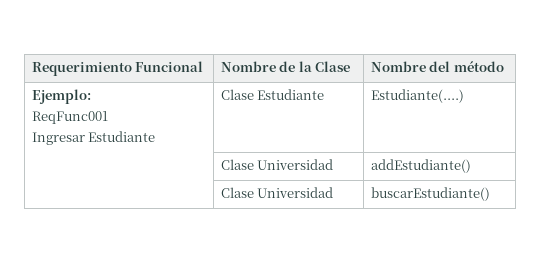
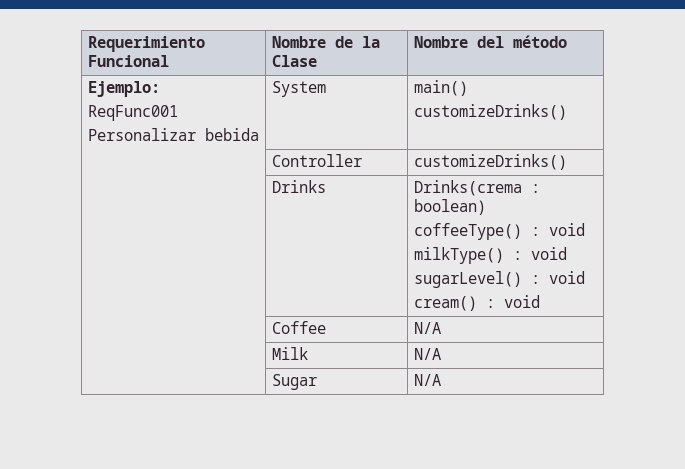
[31,131,156,145] [220,89,325,100] [370,89,464,103] [220,159,334,170] [370,159,471,173] [220,187,334,198] [370,187,490,201] Ingresar Estudiante | Clase Estudiante | Estudiante(....) // | Clase Universidad | addEstudiante() // | Clase Universidad | buscarEstudiante() -> [87,128,259,141] [271,81,326,97] [413,80,468,96] [413,104,567,120] [271,154,362,167] [413,154,567,170] [271,180,326,193] [413,180,540,196] [413,199,486,215] [413,223,585,240] [413,247,567,264] [413,271,585,288] [413,295,540,311] [271,321,326,334] [413,322,441,334] [271,347,308,360] [413,348,441,360] [271,374,317,390] [413,374,441,386] Personalizar bebida | System | main() // customizeDrinks() // | Controller | customizeDrinks() // | Drinks | Drinks(crema : boolean) // coffeeType() : void // milkType() : void // sugarLevel() : void // cream() : void // | Coffee | N/A // | Milk | N/A // | Sugar | N/A

